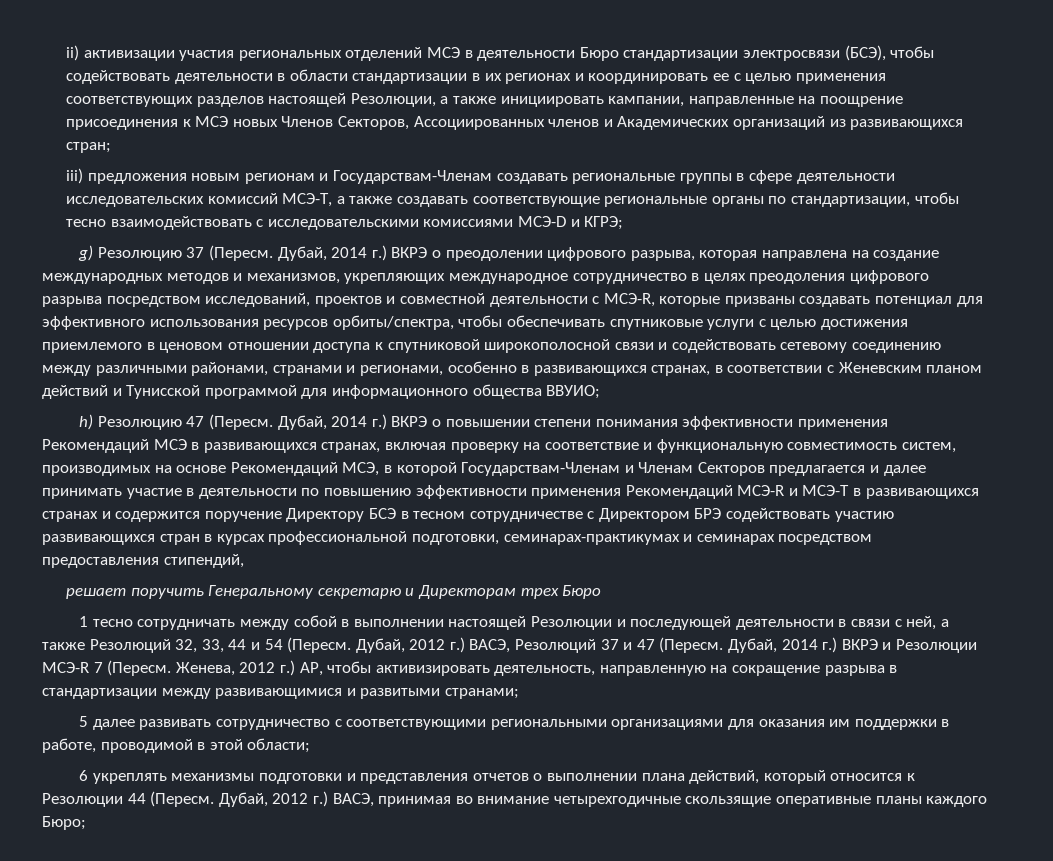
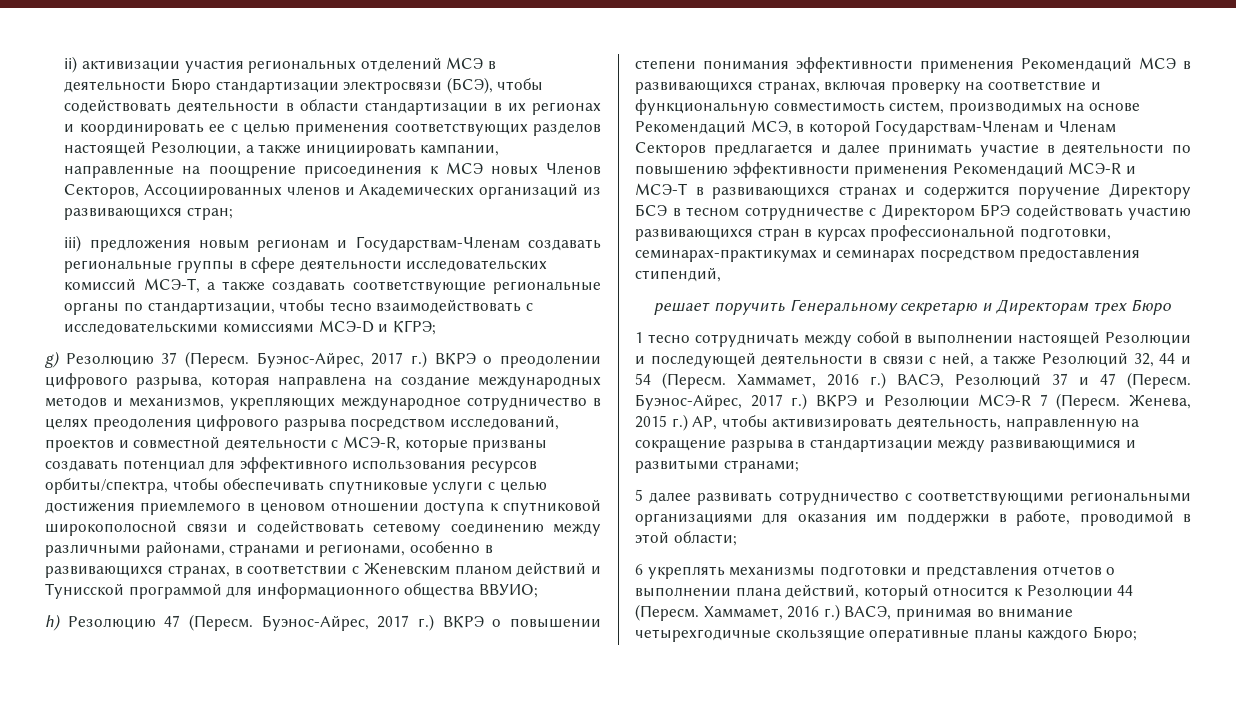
[277,246,368,261] Дубай, 2014 -> [256,352,404,368] Буэнос-Айрес, 2017
[277,415,368,430] Дубай, 2014 -> [261,615,410,631] Буэнос-Айрес, 2017
[201,639,224,653] 33, -> (1154, 360) none
[355,638,446,653] Дубай, 2012 -> [737,374,859,388] Хаммамет, 2016
[728,638,818,653] Дубай, 2014 -> [635,394,783,410] Буэнос-Айрес, 2017
[239,662,276,673] 2012 -> [635,415,667,428] 2015
[218,792,309,807] Дубай, 2012 -> [703,606,820,620] Хаммамет, 2016

